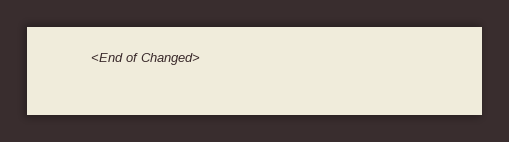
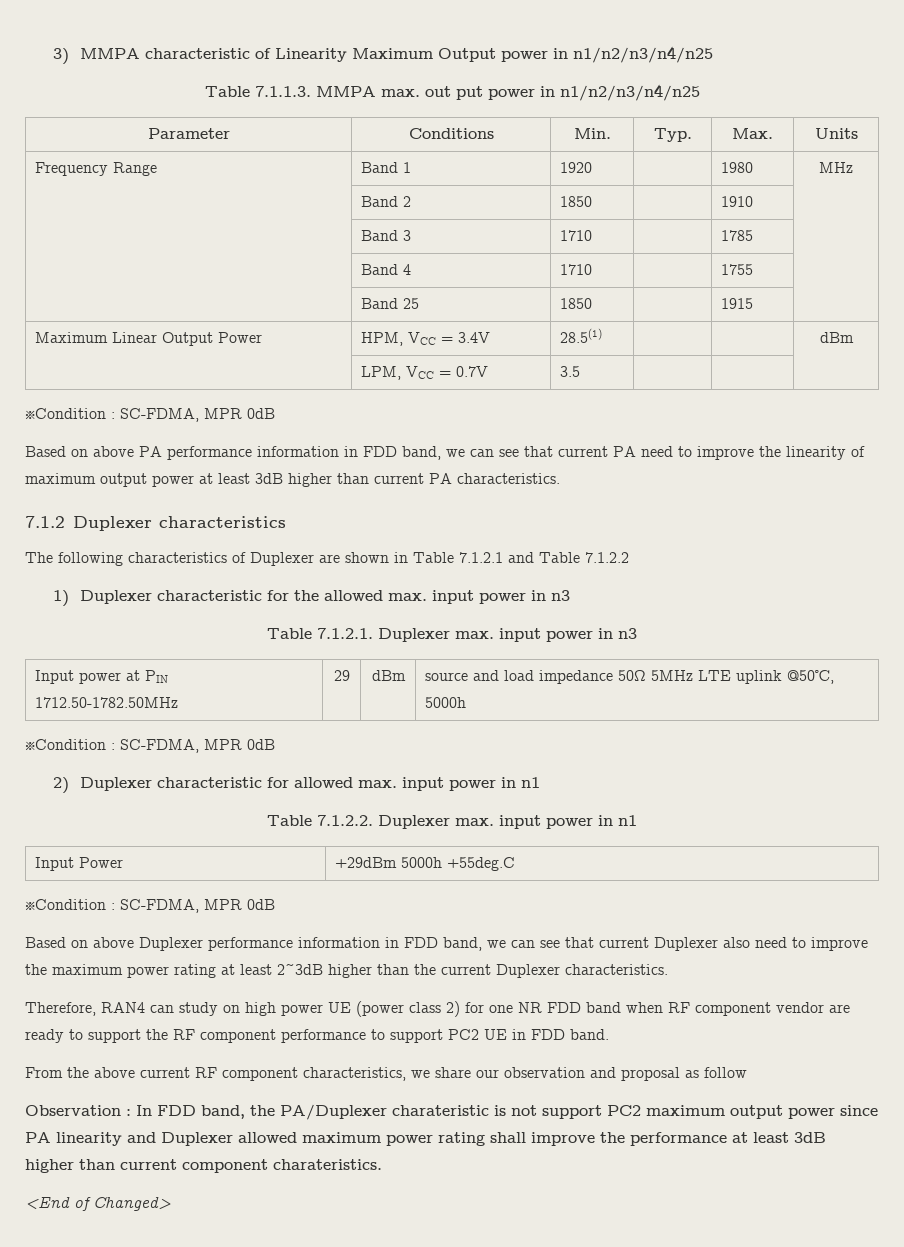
(91, 57) none -> [52,46,714,65] [204,84,700,101] [147,128,230,139] [408,128,494,139] [573,128,611,139] [653,128,692,142] [732,128,773,139] [814,128,858,139] [35,162,158,176] [361,162,412,173] [560,162,593,173] [721,162,754,173] [819,162,853,173] [361,196,412,207] [560,196,593,207] [721,196,754,207] [361,230,412,241] [560,230,593,241] [721,230,754,241] [361,264,412,275] [560,264,593,275] [721,264,754,275] [361,298,420,309] [560,298,593,309] [721,298,754,309] [35,332,263,346] [361,332,491,346] [560,328,603,343] [819,332,854,343] [361,366,489,380] [560,366,581,377] [25,408,275,422] [25,446,865,460] [25,473,560,487] [25,516,286,531] [25,552,629,566] [52,590,571,607] [267,628,637,642] [35,670,169,684] [35,697,179,708] [333,670,350,681] [371,670,406,681] [425,670,835,684] [425,697,467,708] [25,739,275,753] [52,777,541,794] [267,815,637,829] [35,857,124,871] [335,857,516,871] [25,899,275,913] [25,937,868,951] [25,963,668,978] [25,1001,850,1017] [25,1029,609,1043] [25,1067,747,1081] [25,1104,878,1120] [25,1132,826,1146] [25,1159,382,1173] 3) MMPA characteristic of Linearity Maximum Output power in n1/n2/n3/n4/n25 // Table 7.1.1.3. MMPA max. out put power in n1/n2/n3/n4/n25 // Parameter | Conditions | Min. | Typ. | Max. | Units // Frequency Range | Band 1 | 1920 | | 1980 | MHz // | Band 2 | 1850 | | 1910 | // | Band 3 | 1710 | | 1785 | // | Band 4 | 1710 | | 1755 | // | Band 25 | 1850 | | 1915 | // Maximum Linear Output Power | HPM, VCC = 3.4V | 28.5(1) | | | dBm // | LPM, VCC = 0.7V | 3.5 | | | // ※Condition : SC-FDMA, MPR 0dB // Based on above PA performance information in FDD band, we can see that current PA need to improve the linearity of maximum output power at least 3dB higher than current PA characteristics. // 7.1.2 Duplexer characteristics // The following characteristics of Duplexer are shown in Table 7.1.2.1 and Table 7.1.2.2 // 1) Duplexer characteristic for the allowed max. input power in n3 // Table 7.1.2.1. Duplexer max. input power in n3 // Input power at PIN 1712.50-1782.50MHz | 29 | dBm | source and load impedance 50Ω 5MHz LTE uplink @50℃, 5000h // ※Condition : SC-FDMA, MPR 0dB // 2) Duplexer characteristic for allowed max. input power in n1 // Table 7.1.2.2. Duplexer max. input power in n1 // Input Power | +29dBm 5000h +55deg.C // ※Condition : SC-FDMA, MPR 0dB // Based on above Duplexer performance information in FDD band, we can see that current Duplexer also need to improve the maximum power rating at least 2~3dB higher than the current Duplexer characteristics. // Therefore, RAN4 can study on high power UE (power class 2) for one NR FDD band when RF component vendor are ready to support the RF component performance to support PC2 UE in FDD band. // From the above current RF component characteristics, we share our observation and proposal as follow // Observation : In FDD band, the PA/Duplexer charateristic is not support PC2 maximum output power since PA linearity and Duplexer allowed maximum power rating shall improve the performance at least 3dB higher than current component charateristics. //

